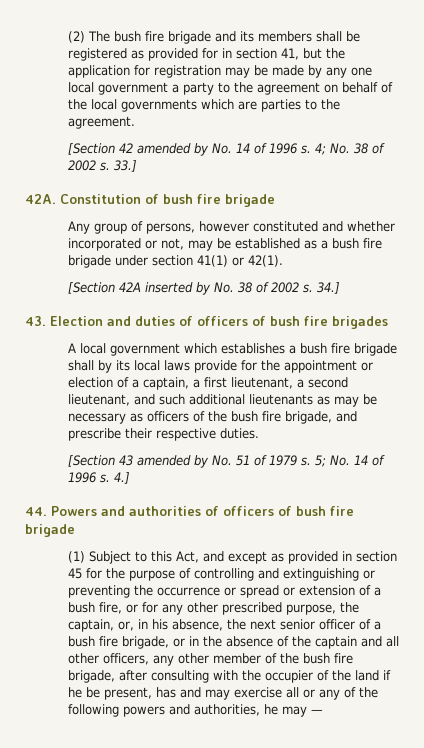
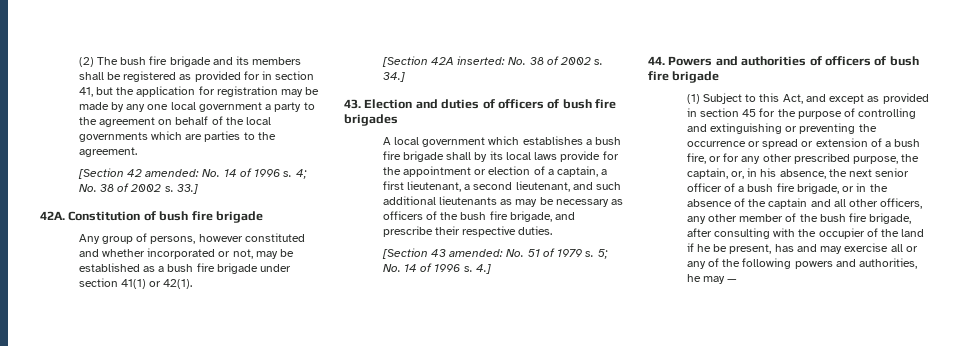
[136,143,209,156] amended by -> [145,169,200,177] amended:
[144,282,211,295] inserted by -> [457,56,506,65] inserted:
[136,455,209,468] amended by -> [449,249,504,257] amended:

